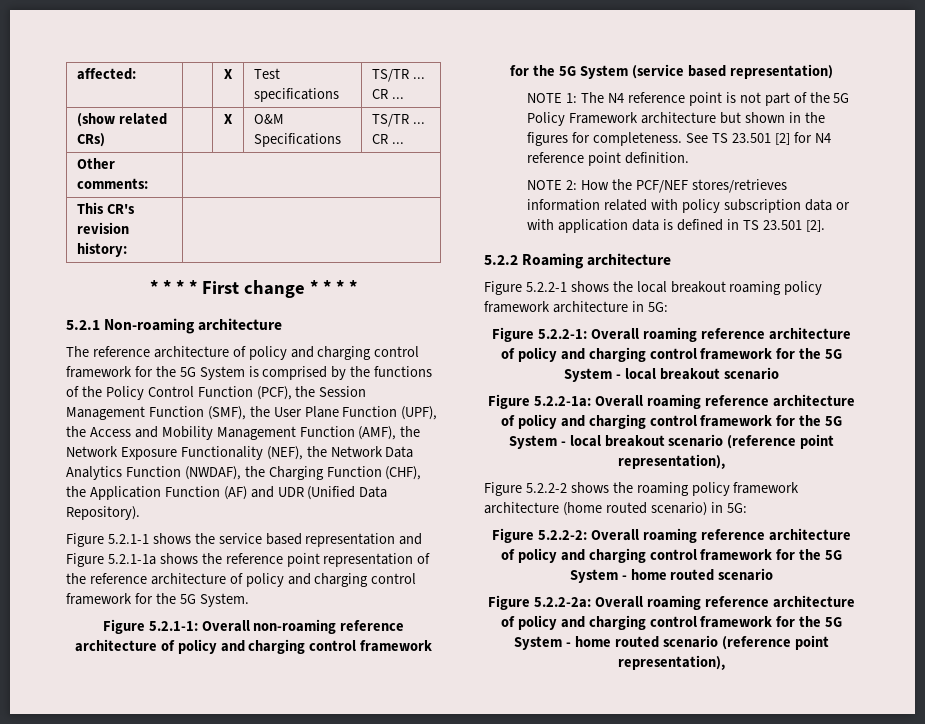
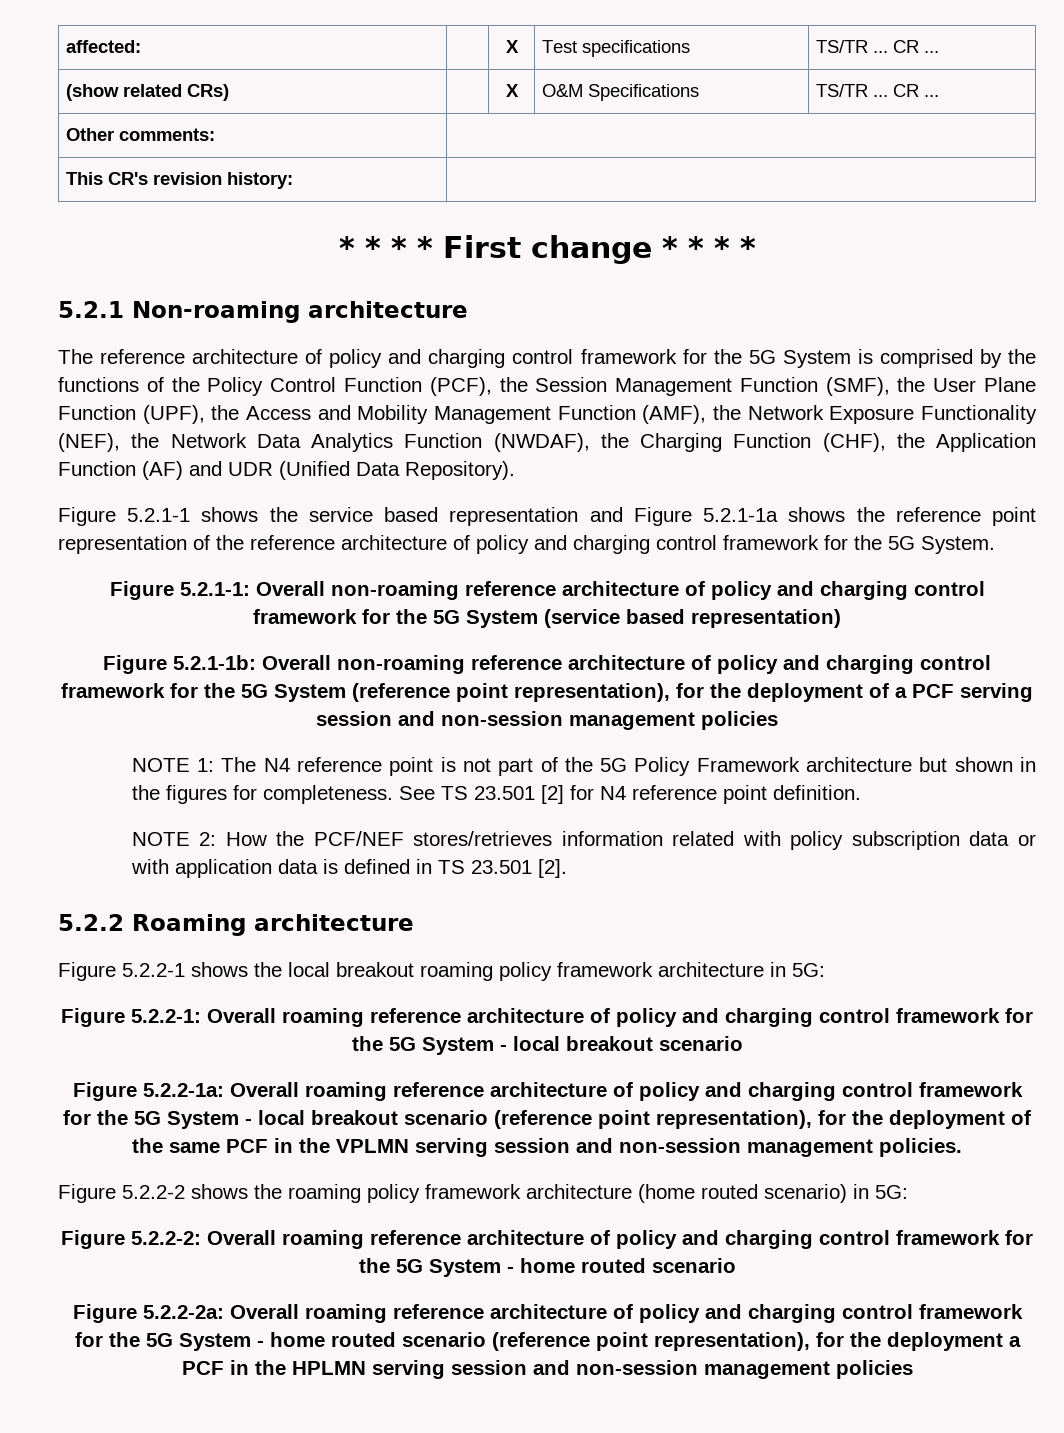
(833, 71) none -> [103,655,991,674] [61,683,1033,702] [316,711,778,730] // Figure 5.2.1-1b: Overall non-roaming reference architecture of policy and charging control framework for the 5G System (reference point representation), for the deployment of a PCF serving session and non-session management policies
(725, 461) none -> [818,1110,1031,1129] [132,1138,962,1157] for the deployment of the same PCF in the VPLMN serving session and non-session management policies.
(725, 662) none -> [815,1332,1021,1351] [181,1360,913,1379] for the deployment a PCF in the HPLMN serving session and non-session management policies

